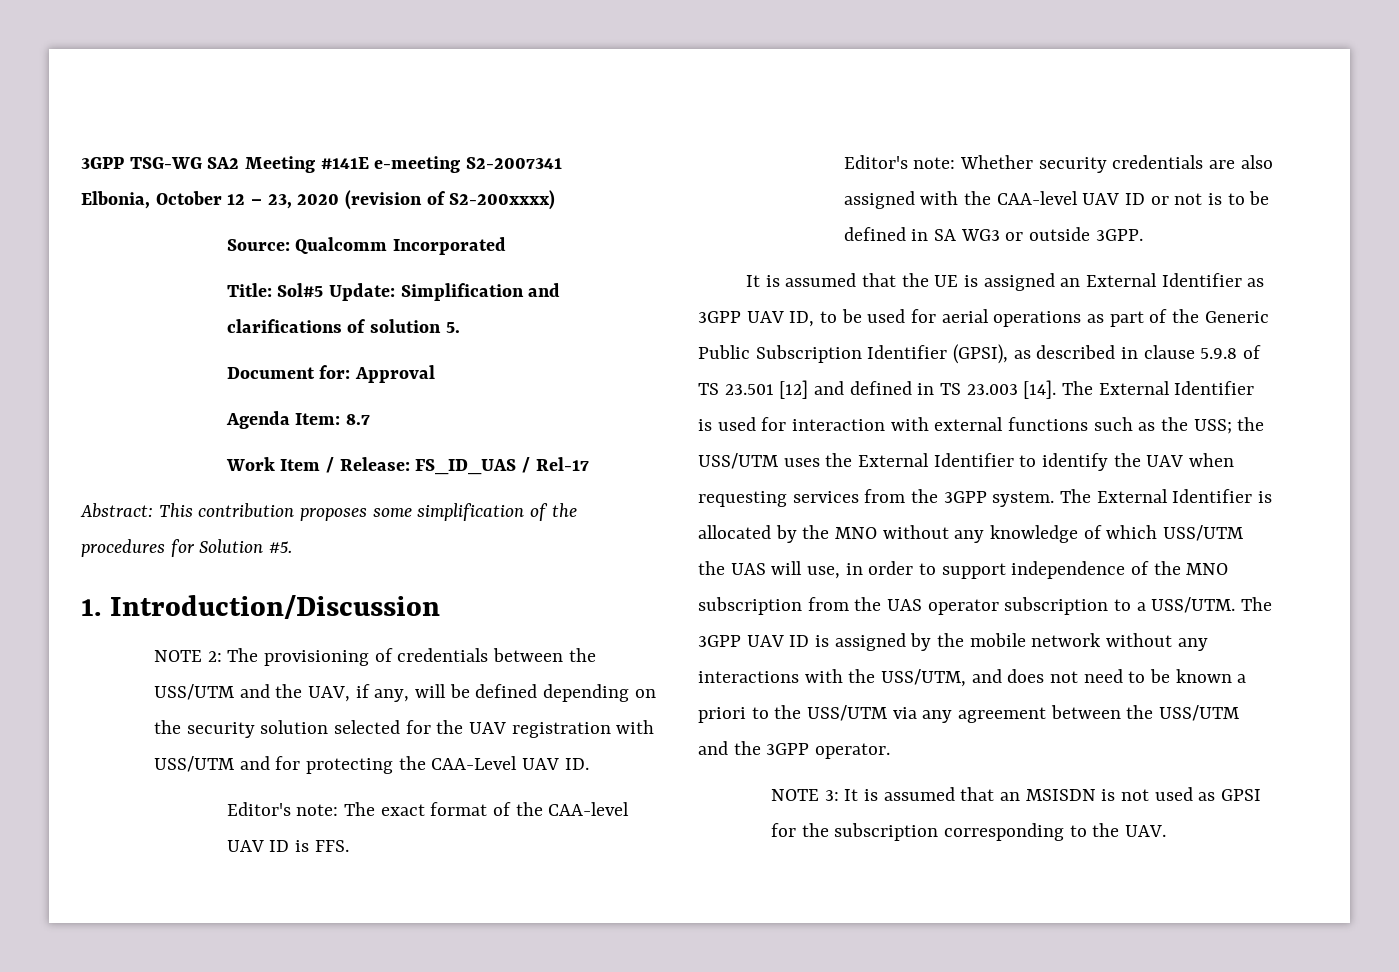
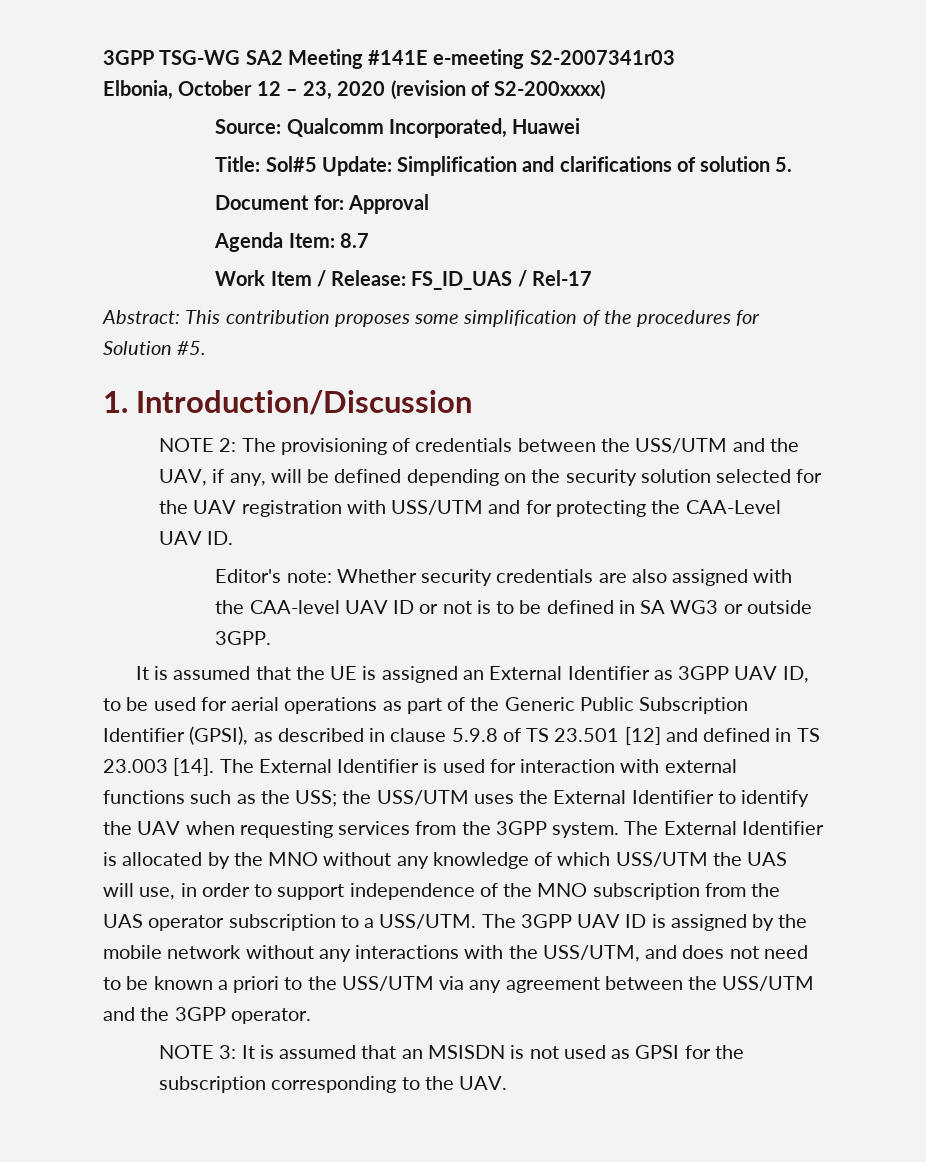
[466,157,563,169] S2-2007341 -> [529,50,675,65] S2-2007341r03
[392,237,506,255] Incorporated -> [388,118,581,138] Incorporated, Huawei
[226,802,630,816] [226,840,349,852] // Editor's note: The exact format of the CAA-level UAV ID is FFS. -> (234, 538) none

